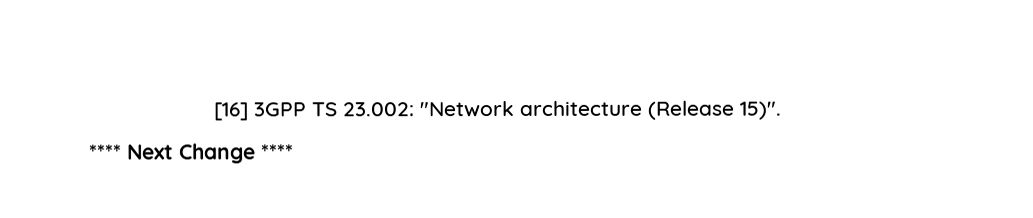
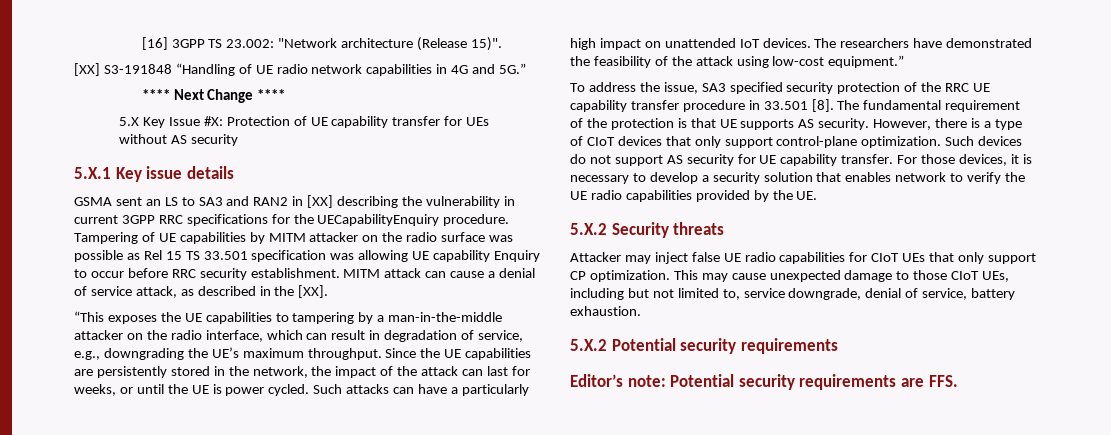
[89,143,294,164] **** Next Change **** -> [74,63,527,76] [141,89,286,103] [119,116,490,128] [119,134,238,146] [74,166,234,182] [74,195,515,208] [74,214,510,226] [74,232,514,244] [74,250,541,262] [74,268,536,280] [74,285,329,298] [74,311,503,324] [74,330,524,342] [74,347,532,360] [74,366,530,378] [74,384,529,396] [570,38,1033,50] [570,55,905,68] [570,82,991,94] [570,99,1021,112] [570,118,1022,130] [570,136,1023,148] [570,154,1032,166] [570,172,1026,184] [570,190,818,202] [570,222,725,238] [570,252,1036,264] [570,270,1010,282] [570,288,1016,300] [570,306,641,316] [570,338,838,354] [570,374,958,390] [XX] S3-191848 “Handling of UE radio network capabilities in 4G and 5G.” // **** Next Change **** // 5.X Key Issue #X: Protection of UE capability transfer for UEs without AS security // 5.X.1 Key issue details // GSMA sent an LS to SA3 and RAN2 in [XX] describing the vulnerability in current 3GPP RRC specifications for the UECapabilityEnquiry procedure. Tampering of UE capabilities by MITM attacker on the radio surface was possible as Rel 15 TS 33.501 specification was allowing UE capability Enquiry to occur before RRC security establishment. MITM attack can cause a denial of service attack, as described in the [XX]. // “This exposes the UE capabilities to tampering by a man-in-the-middle attacker on the radio interface, which can result in degradation of service, e.g., downgrading the UE’s maximum throughput. Since the UE capabilities are persistently stored in the network, the impact of the attack can last for weeks, or until the UE is power cycled. Such attacks can have a particularly high impact on unattended IoT devices. The researchers have demonstrated the feasibility of the attack using low-cost equipment.” // To address the issue, SA3 specified security protection of the RRC UE capability transfer procedure in 33.501 [8]. The fundamental requirement of the protection is that UE supports AS security. However, there is a type of CIoT devices that only support control-plane optimization. Such devices do not support AS security for UE capability transfer. For those devices, it is necessary to develop a security solution that enables network to verify the UE radio capabilities provided by the UE. // 5.X.2 Security threats // Attacker may inject false UE radio capabilities for CIoT UEs that only support CP optimization. This may cause unexpected damage to those CIoT UEs, including but not limited to, service downgrade, denial of service, battery exhaustion. // 5.X.2 Potential security requirements // Editor’s note: Potential security requirements are FFS.

